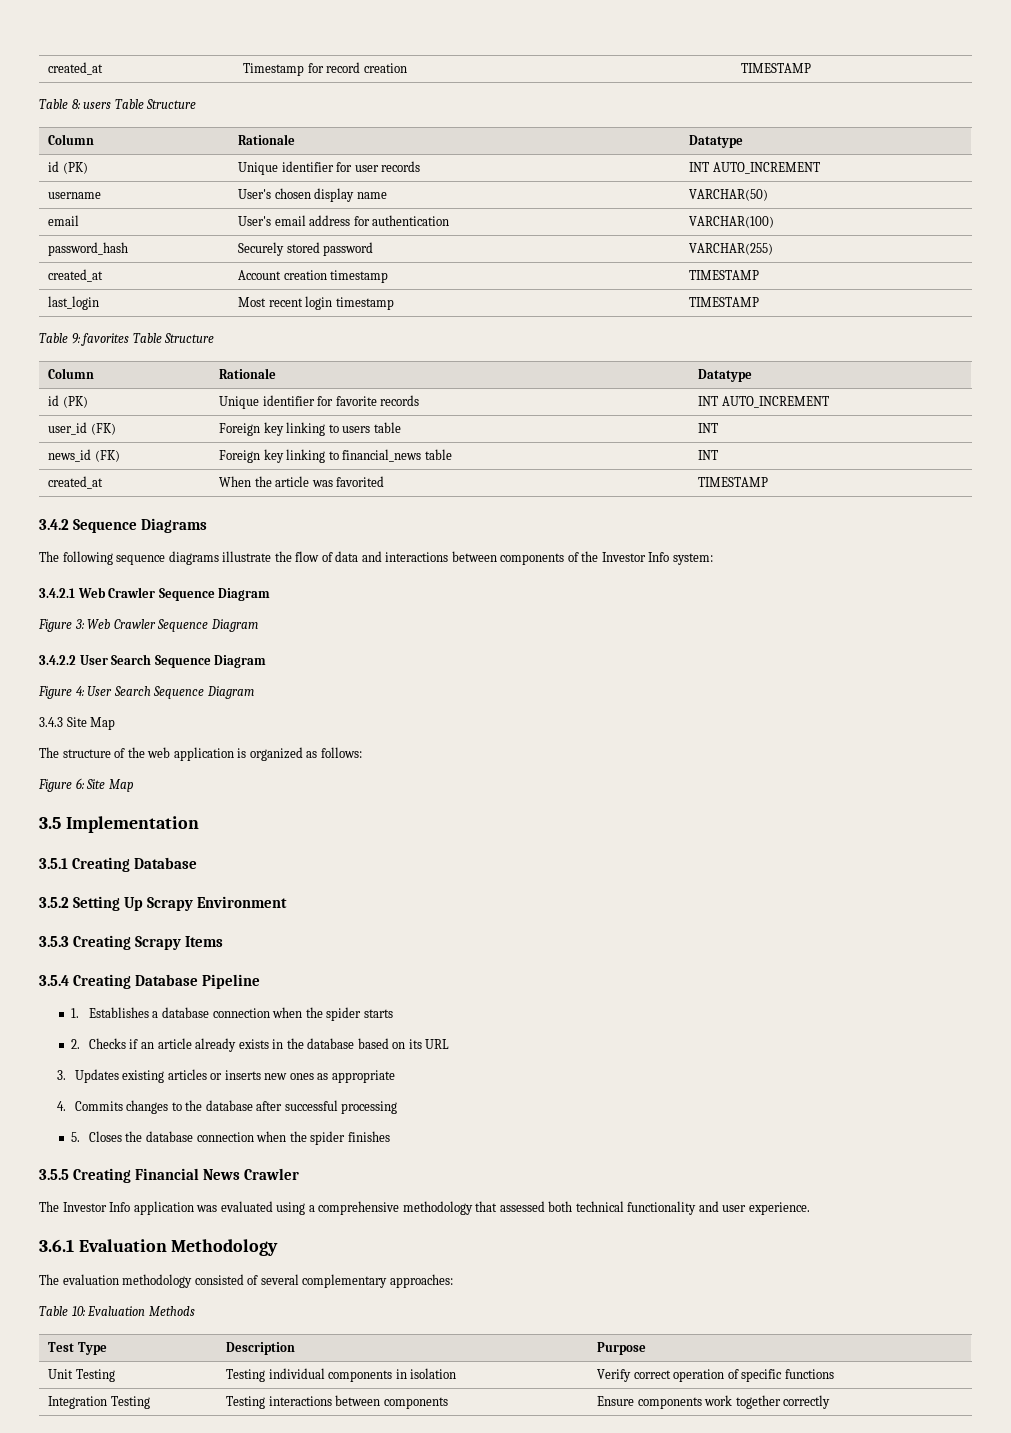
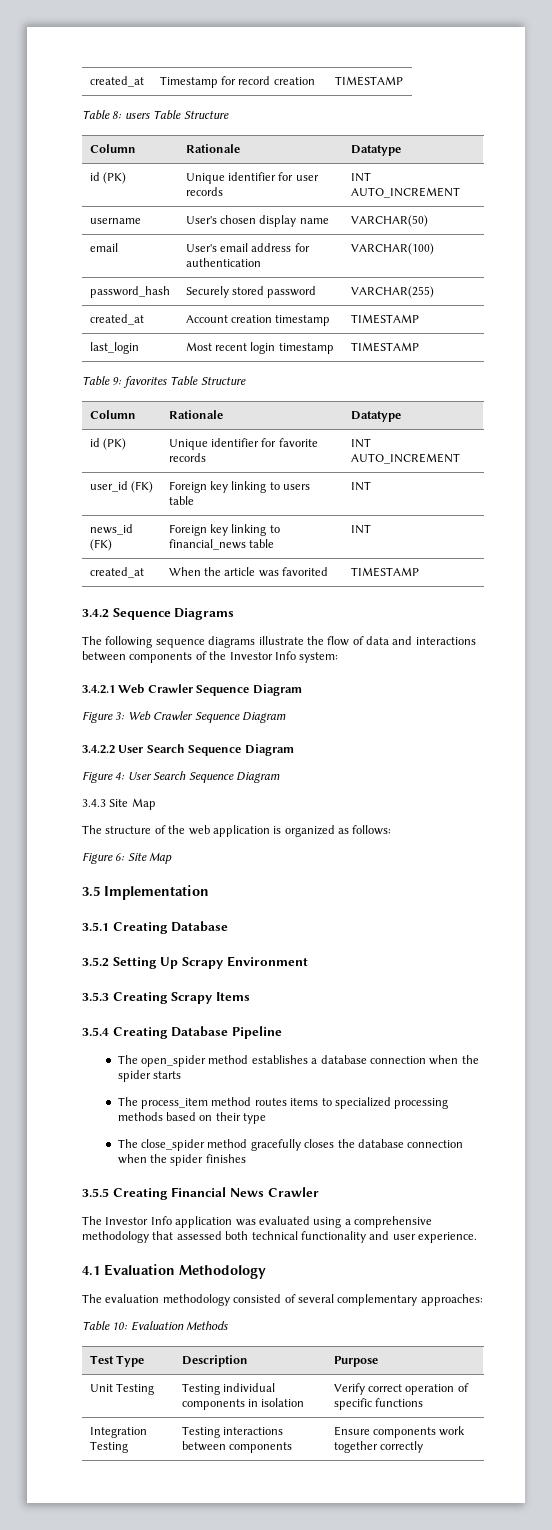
[71,1007,149,1018] 1. Establishes -> [117,1055,308,1067] The open_spider method establishes
[71,1038,450,1052] [56,1069,395,1083] [56,1100,398,1114] [71,1131,122,1142] 2. Checks if an article already exists in the database based on its URL // 3. Updates existing articles or inserts new ones as appropriate // 4. Commits changes to the database after successful processing // 5. Closes -> [117,1097,449,1109] [117,1112,267,1124] [117,1139,335,1151] The process_item method routes items to specialized processing methods based on their type // The close_spider method gracefully closes
[39,1239,74,1252] 3.6.1 -> [82,1266,100,1276] 4.1

